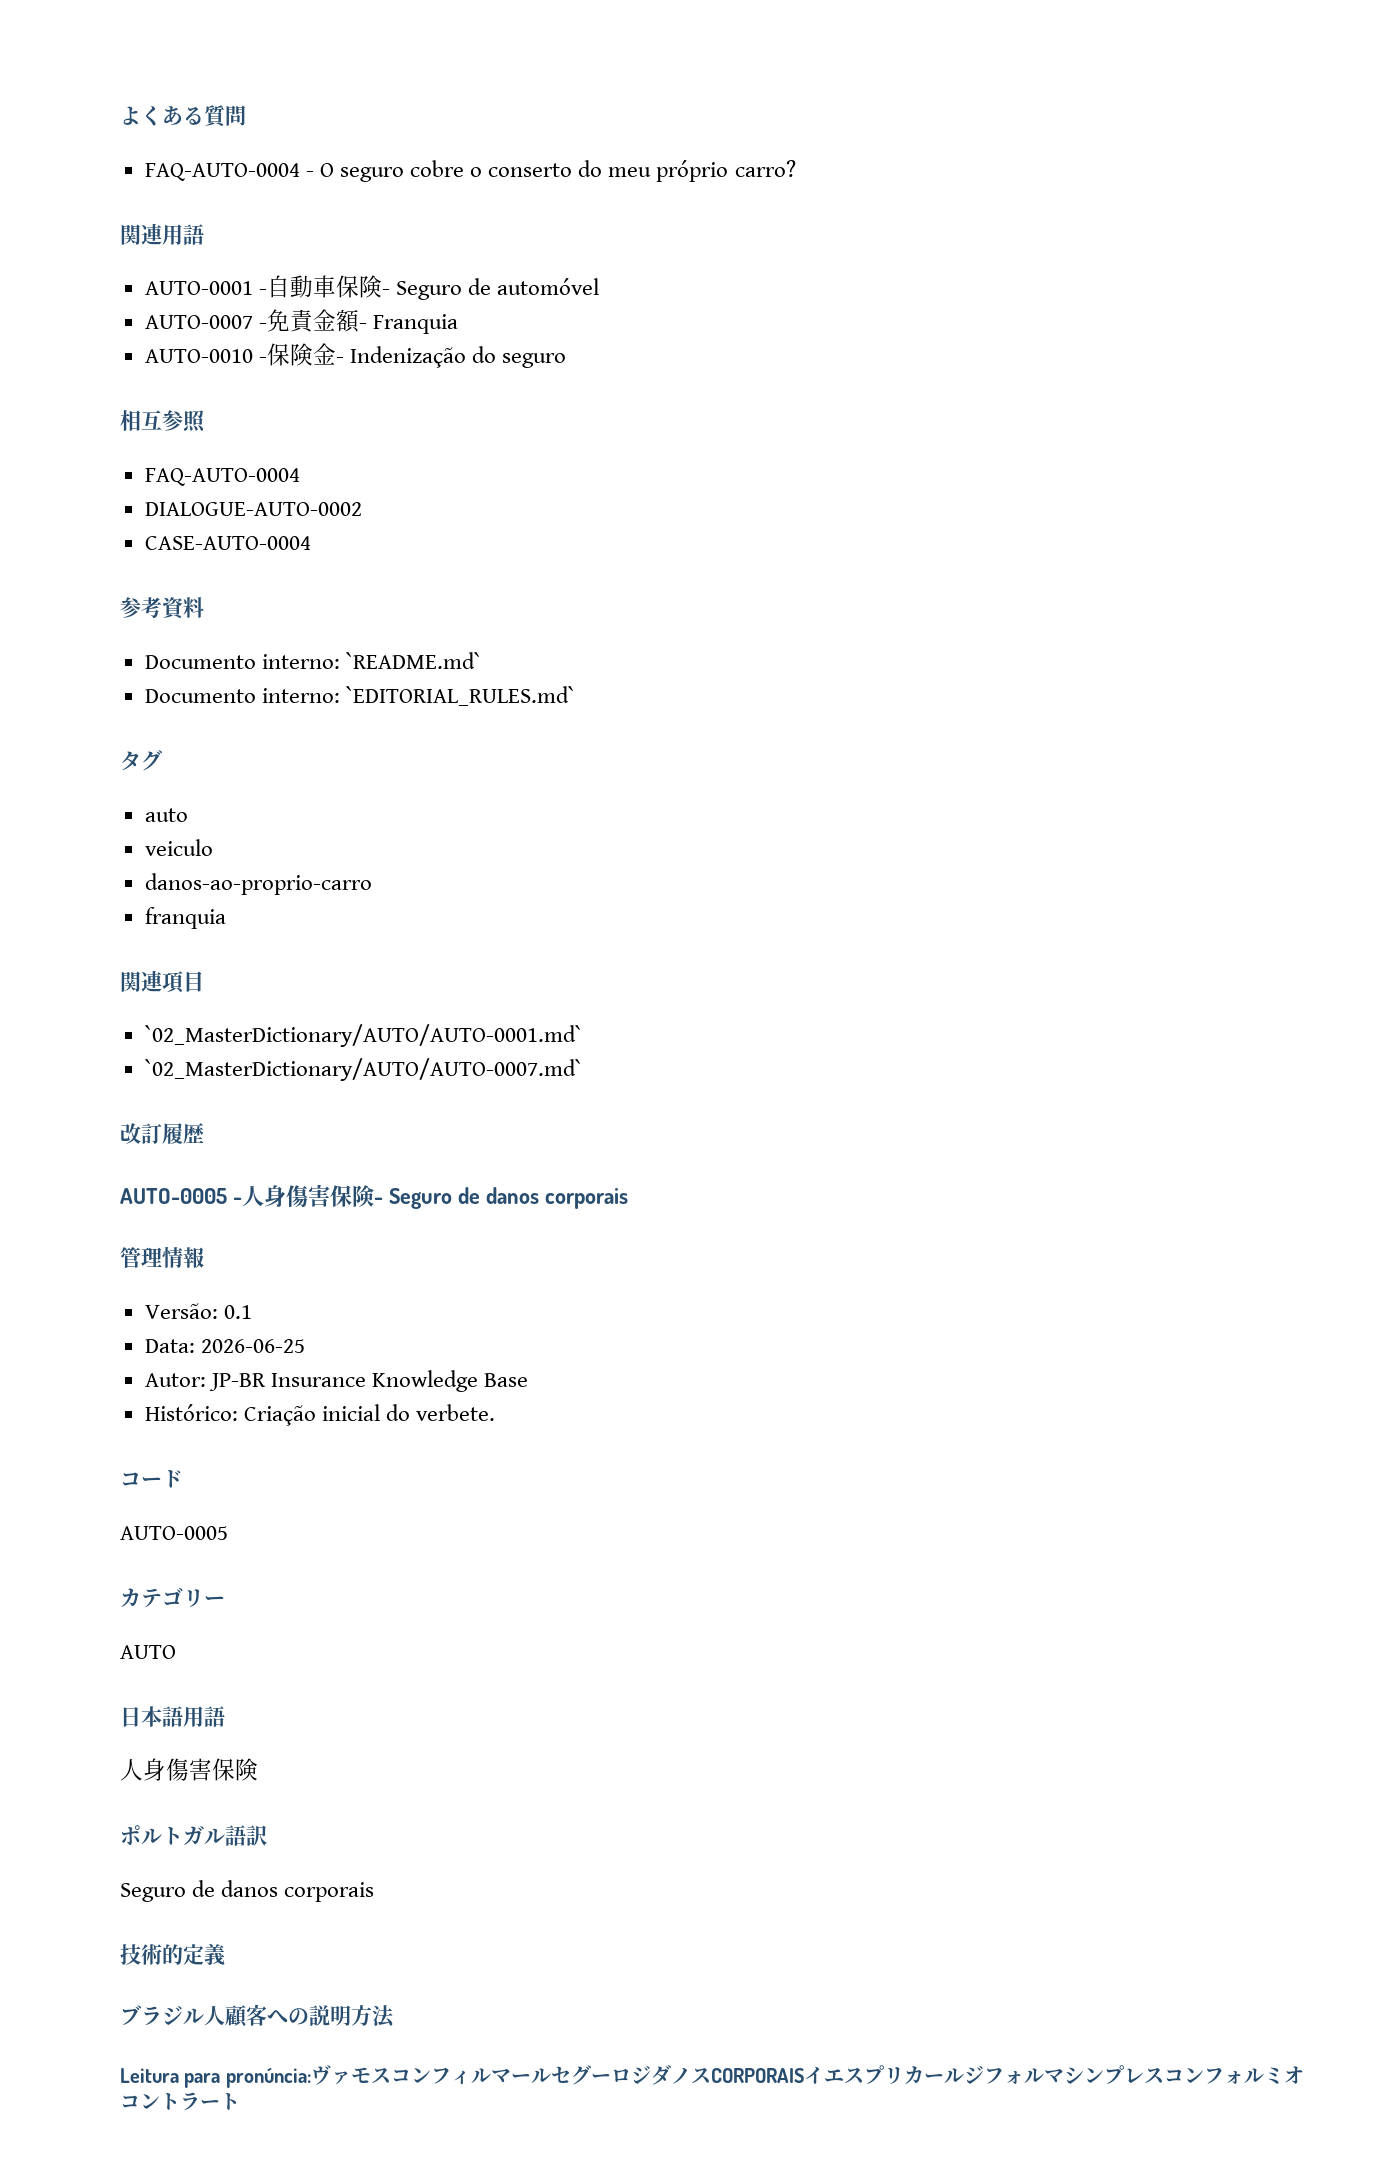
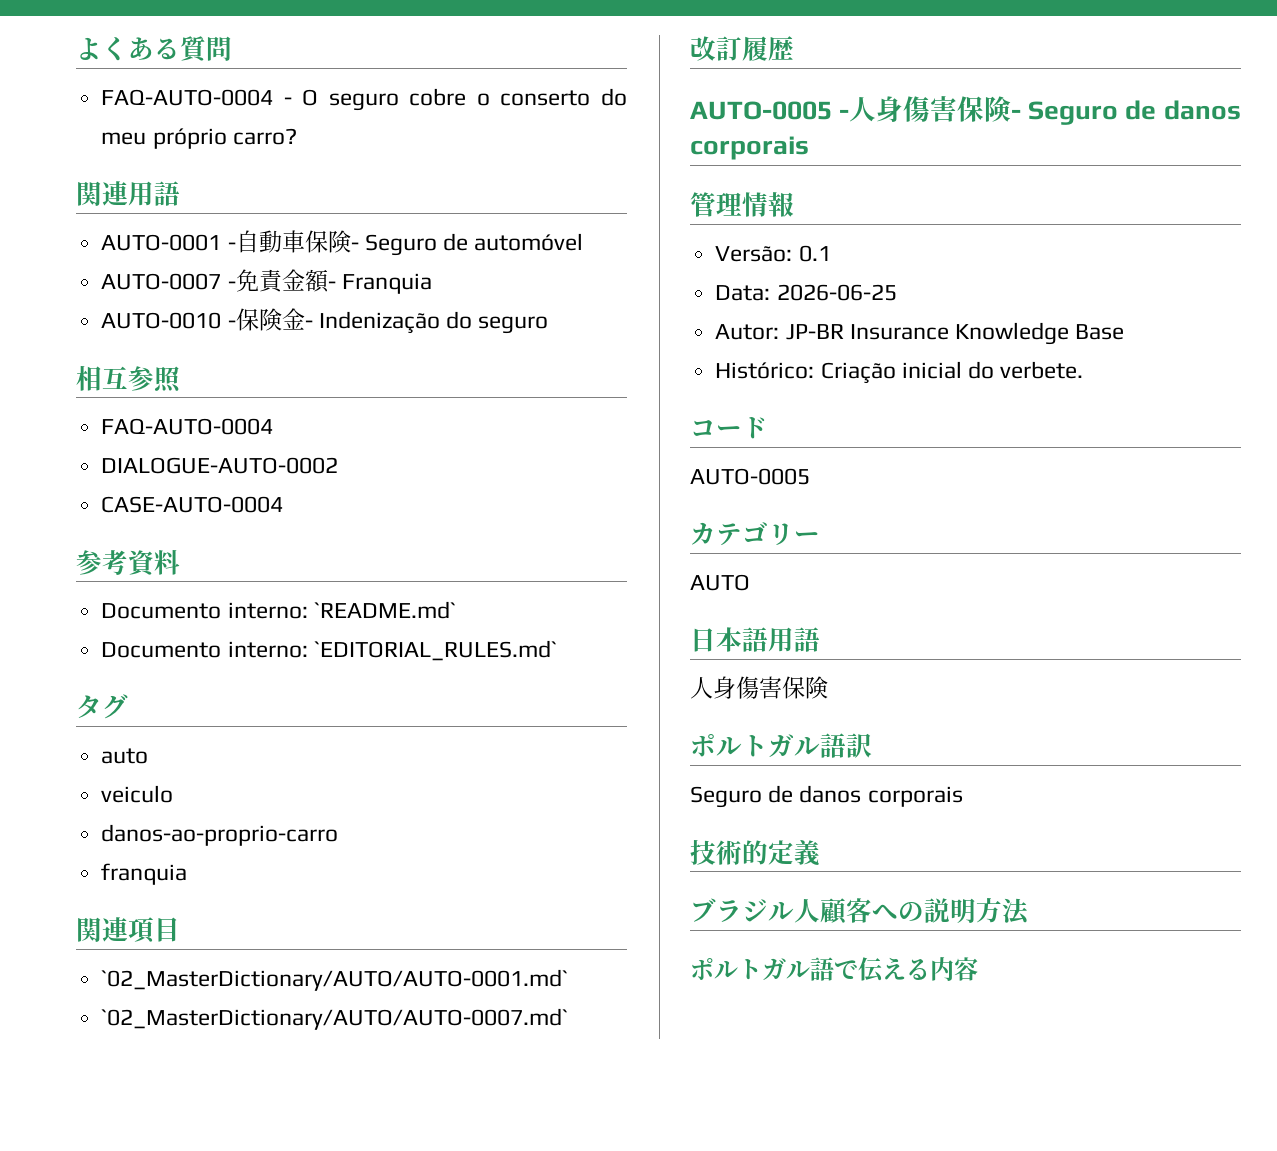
[120,2065,1304,2088] [120,2092,240,2111] Leitura para pronúncia:ヴァモスコンフィルマールセグーロジダノスCORPORAISイエスプリカールジフォルマシンプレスコンフォルミオコントラート -> [690,957,978,983] ポルトガル語で伝える内容

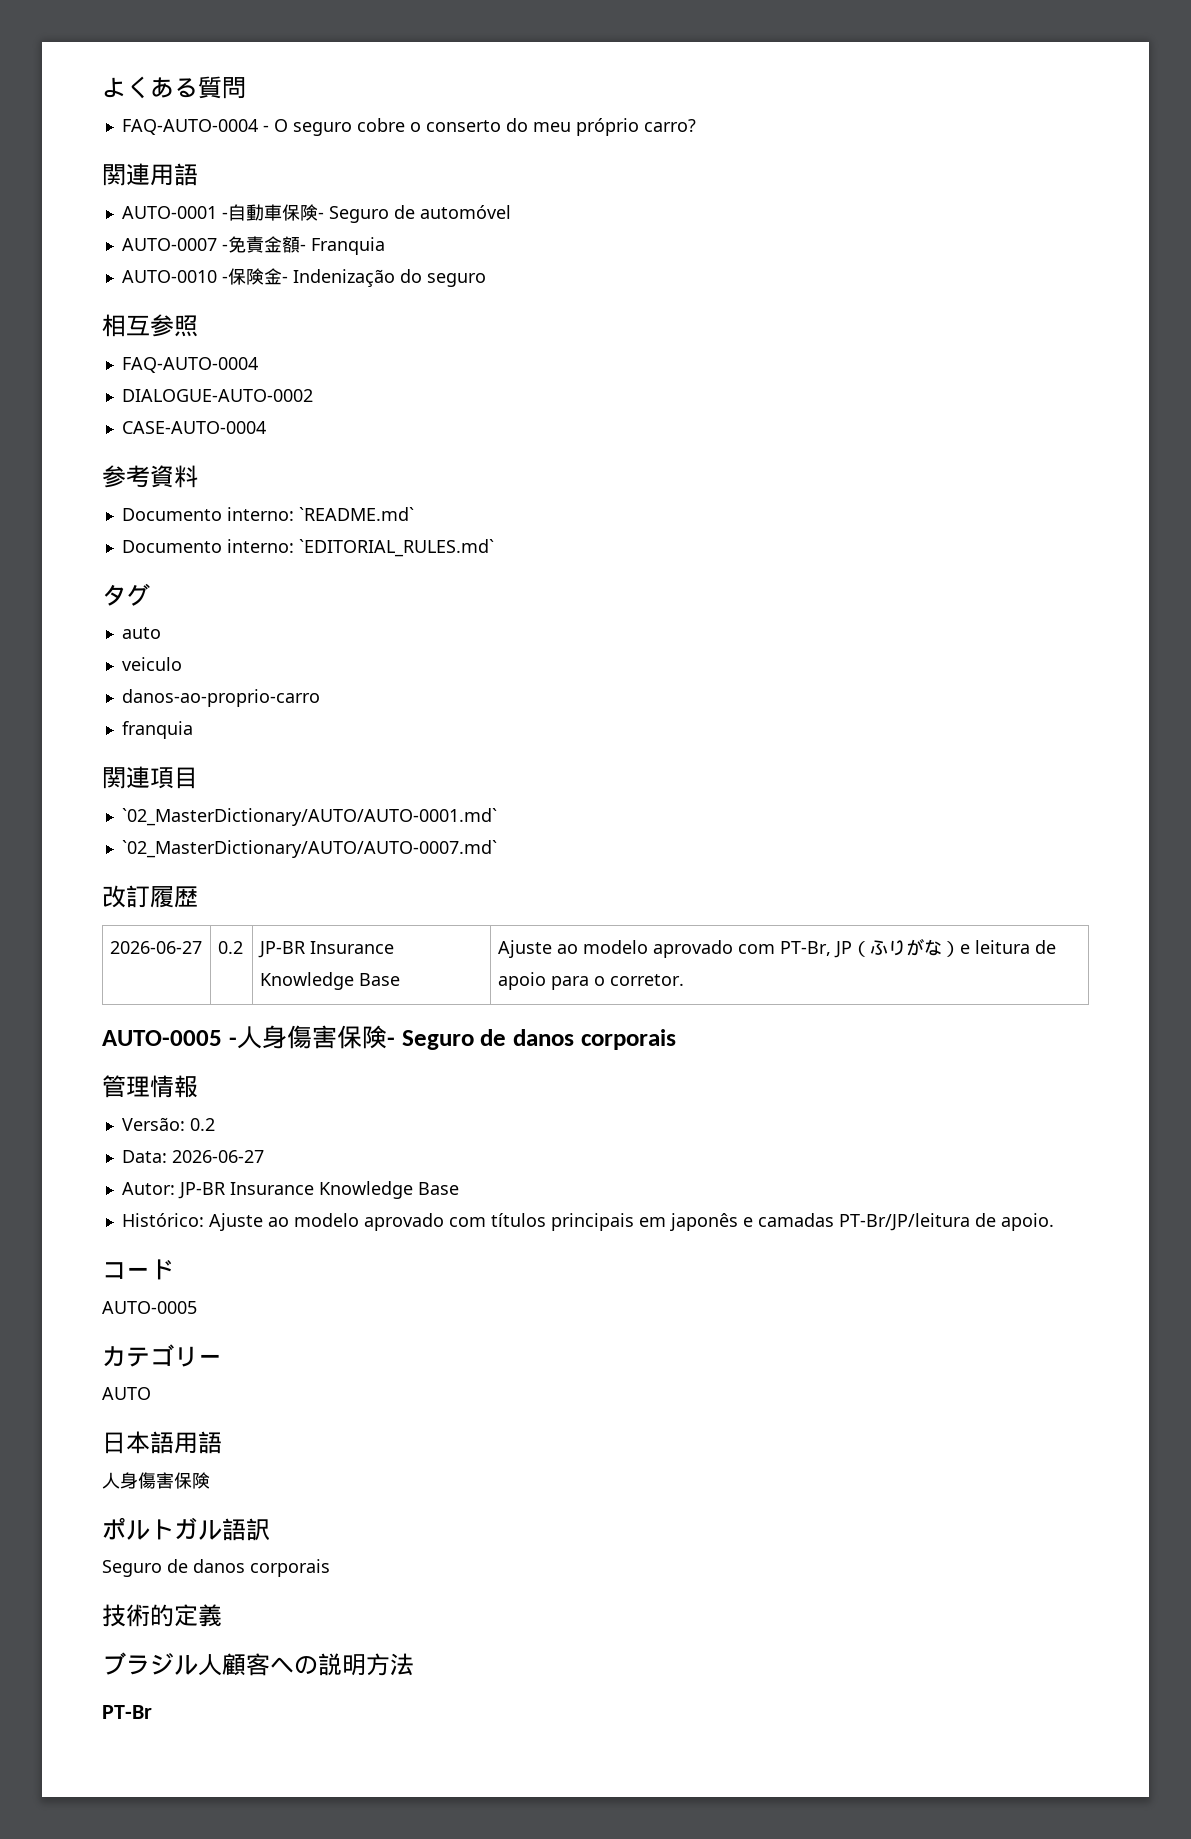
(794, 48) none -> [109,941,202,954] [217,941,243,954] [257,941,394,958] [259,972,400,990] [497,938,1056,958] [497,972,684,990] // 2026-06-27 | 0.2 | JP-BR Insurance Knowledge Base | Ajuste ao modelo aprovado com PT-Br, JP（ふりがな）e leitura de apoio para o corretor.
[798,245,831,262] 0.1 -> [189,1118,215,1131] 0.2
[776,284,897,301] 2026-06-25 -> [171,1150,264,1163] 2026-06-27
[820,361,1084,384] Criação inicial do verbete. -> [208,1213,1054,1231] Ajuste ao modelo aprovado com títulos principais em japonês e camadas PT-Br/JP/leitura de apoio.
[690,957,978,983] ポルトガル語で伝える内容 -> [102,1705,152,1719] PT-Br

